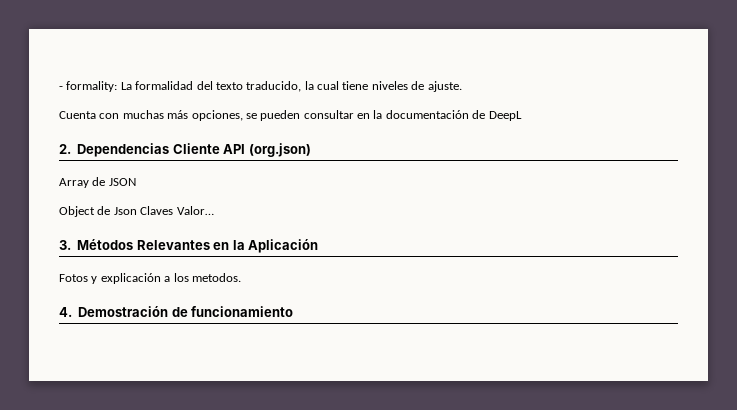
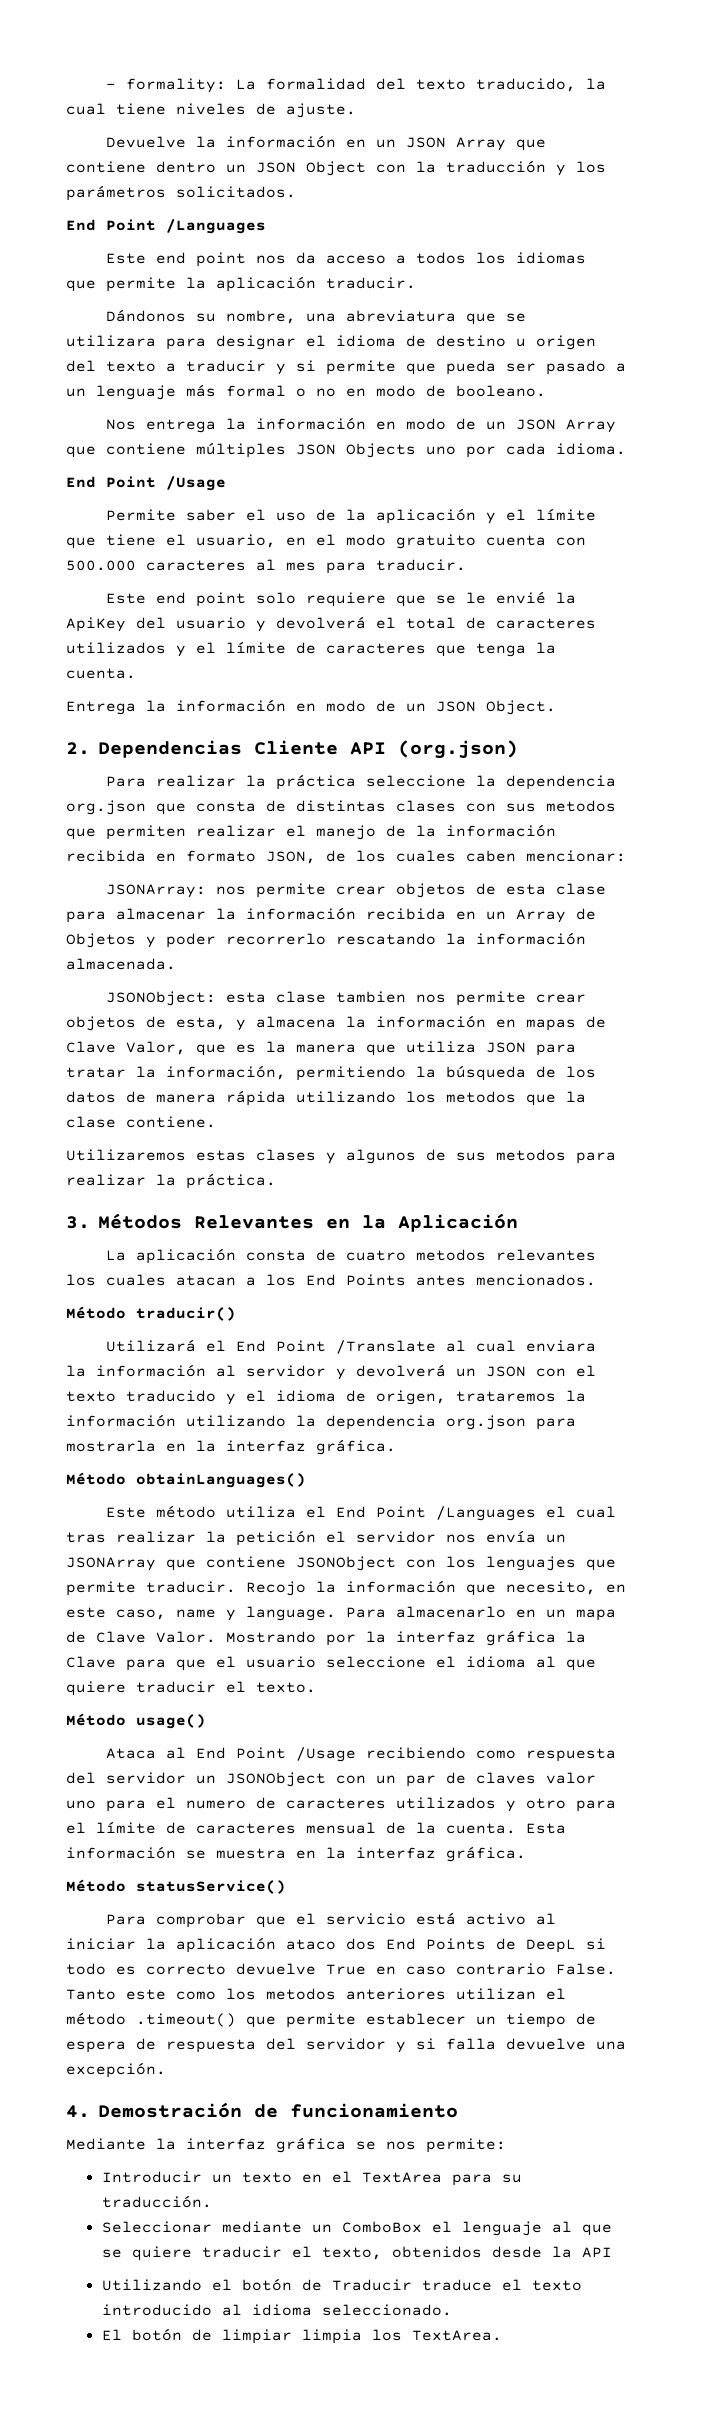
[59,110,522,121] Cuenta con muchas más opciones, se pueden consultar en la documentación de DeepL -> [106,135,547,151] [66,160,606,176] [66,185,296,201] [66,219,266,234] [106,252,587,267] [66,276,416,292] [106,309,527,325] [66,335,596,350] [66,360,626,375] [66,384,546,400] [106,417,617,433] [66,442,626,458] [66,476,226,491] [106,508,597,524] [66,534,586,549] [66,559,466,574] [106,591,577,607] [66,616,596,632] [66,641,556,657] [66,668,136,679] [66,699,556,715] Devuelve la información en un JSON Array que contiene dentro un JSON Object con la traducción y los parámetros solicitados. // End Point /Languages // Este end point nos da acceso a todos los idiomas que permite la aplicación traducir. // Dándonos su nombre, una abreviatura que se utilizara para designar el idioma de destino u origen del texto a traducir y si permite que pueda ser pasado a un lenguaje más formal o no en modo de booleano. // Nos entrega la información en modo de un JSON Array que contiene múltiples JSON Objects uno por cada idioma. // End Point /Usage // Permite saber el uso de la aplicación y el límite que tiene el usuario, en el modo gratuito cuenta con 500.000 caracteres al mes para traducir. // Este end point solo requiere que se le envié la ApiKey del usuario y devolverá el total de caracteres utilizados y el límite de caracteres que tenga la cuenta. // Entrega la información en modo de un JSON Object.
[59,177,136,188] [59,206,214,217] Array de JSON // Object de Json Claves Valor… -> [106,774,617,790] [66,800,616,815] [66,824,556,840] [66,850,626,864] [106,883,607,898] [66,907,596,923] [66,932,586,948] [66,958,176,970] [106,991,587,1006] [66,1015,606,1031] [66,1041,576,1056] [66,1065,596,1081] [66,1090,586,1106] [66,1116,216,1128] [66,1149,616,1164] [66,1173,276,1189] Para realizar la práctica seleccione la dependencia org.json que consta de distintas clases con sus metodos que permiten realizar el manejo de la información recibida en formato JSON, de los cuales caben mencionar: // JSONArray: nos permite crear objetos de esta clase para almacenar la información recibida en un Array de Objetos y poder recorrerlo rescatando la información almacenada. // JSONObject: esta clase tambien nos permite crear objetos de esta, y almacena la información en mapas de Clave Valor, que es la manera que utiliza JSON para tratar la información, permitiendo la búsqueda de los datos de manera rápida utilizando los metodos que la clase contiene. // Utilizaremos estas clases y algunos de sus metodos para realizar la práctica.
[59,273,241,284] [59,306,294,317] Fotos y explicación a los metodos. // 4. Demostración de funcionamiento -> [106,1248,597,1264] [66,1274,596,1286] [66,1306,236,1321] [106,1339,597,1354] [66,1364,596,1380] [66,1390,586,1405] [66,1414,576,1430] [66,1439,396,1455] [66,1472,306,1488] [106,1505,617,1521] [66,1530,566,1546] [66,1556,616,1571] [66,1580,626,1596] [66,1606,616,1621] [66,1630,586,1646] [66,1656,596,1671] [66,1681,316,1696] [66,1713,206,1729] [106,1747,617,1762] [66,1772,596,1787] [66,1797,616,1812] [66,1821,566,1834] [66,1846,526,1862] [66,1879,286,1894] [106,1912,557,1928] [66,1937,606,1953] [66,1963,616,1975] [66,1988,566,2000] [66,2012,596,2028] [66,2038,626,2053] [66,2062,166,2078] [66,2102,458,2118] [66,2137,506,2153] [101,2171,522,2186] [101,2195,212,2208] [101,2221,612,2236] [101,2246,612,2261] [101,2278,582,2291] [101,2304,452,2316] [101,2328,502,2344] La aplicación consta de cuatro metodos relevantes los cuales atacan a los End Points antes mencionados. // Método traducir() // Utilizará el End Point /Translate al cual enviara la información al servidor y devolverá un JSON con el texto traducido y el idioma de origen, trataremos la información utilizando la dependencia org.json para mostrarla en la interfaz gráfica. // Método obtainLanguages() // Este método utiliza el End Point /Languages el cual tras realizar la petición el servidor nos envía un JSONArray que contiene JSONObject con los lenguajes que permite traducir. Recojo la información que necesito, en este caso, name y language. Para almacenarlo en un mapa de Clave Valor. Mostrando por la interfaz gráfica la Clave para que el usuario seleccione el idioma al que quiere traducir el texto. // Método usage() // Ataca al End Point /Usage recibiendo como respuesta del servidor un JSONObject con un par de claves valor uno para el numero de caracteres utilizados y otro para el límite de caracteres mensual de la cuenta. Esta información se muestra en la interfaz gráfica. // Método statusService() // Para comprobar que el servicio está activo al iniciar la aplicación ataco dos End Points de DeepL si todo es correcto devuelve True en caso contrario False. Tanto este como los metodos anteriores utilizan el método .timeout() que permite establecer un tiempo de espera de respuesta del servidor y si falla devuelve una excepción. // 4. Demostración de funcionamiento // Mediante la interfaz gráfica se nos permite: // Introducir un texto en el TextArea para su traducción. // Seleccionar mediante un ComboBox el lenguaje al que se quiere traducir el texto, obtenidos desde la API // Utilizando el botón de Traducir traduce el texto introducido al idioma seleccionado. // El botón de limpiar limpia los TextArea.

